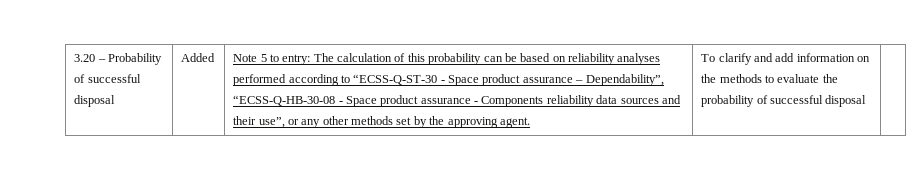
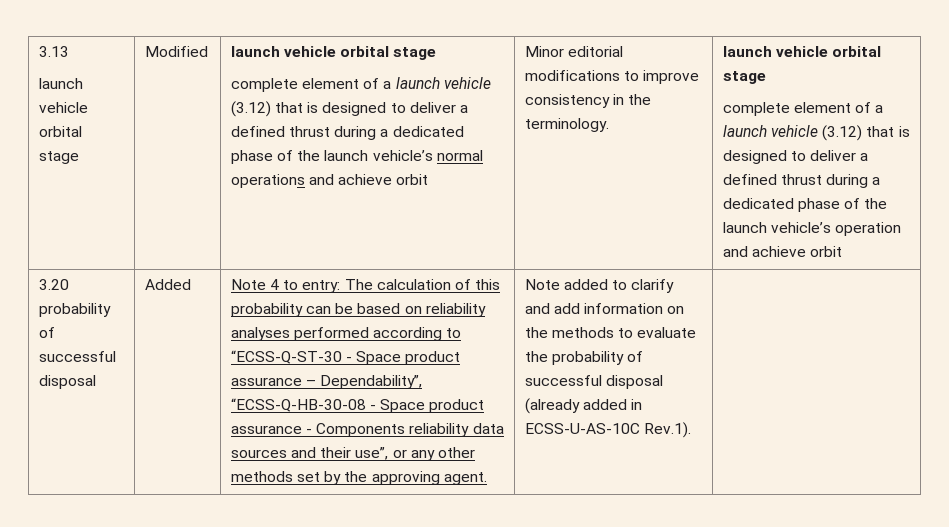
[74,53,162,65] 3.20 – Probability -> [38,46,69,57] [38,78,83,89] [38,102,88,113] [38,126,82,137] [38,151,79,164] [144,46,208,57] [230,46,437,60] [230,77,491,92] [230,101,469,117] [230,126,464,140] [230,150,483,164] [230,174,429,188] [524,46,624,57] [524,70,700,84] [524,94,652,108] [524,118,609,132] [722,46,882,57] [722,71,766,84] [722,102,884,116] [722,125,910,141] [722,150,869,164] [722,174,881,188] [722,198,888,212] [722,222,902,236] [722,246,843,257] [38,279,69,290] [38,303,111,317] 3.13 // launch vehicle orbital stage | Modified | launch vehicle orbital stage // complete element of a launch vehicle (3.12) that is designed to deliver a defined thrust during a dedicated phase of the launch vehicle’s normal operations and achieve orbit | Minor editorial modifications to improve consistency in the terminology. | launch vehicle orbital stage // complete element of a launch vehicle (3.12) that is designed to deliver a defined thrust during a dedicated phase of the launch vehicle’s operation and achieve orbit // 3.20 probability
[260,54,267,62] 5 -> [270,279,280,290] 4
[701,54,716,62] To -> [524,279,628,290] Note added to
(867, 101) none -> [524,398,643,414] [524,422,692,438] (already added in ECSS-U-AS-10C Rev.1).

